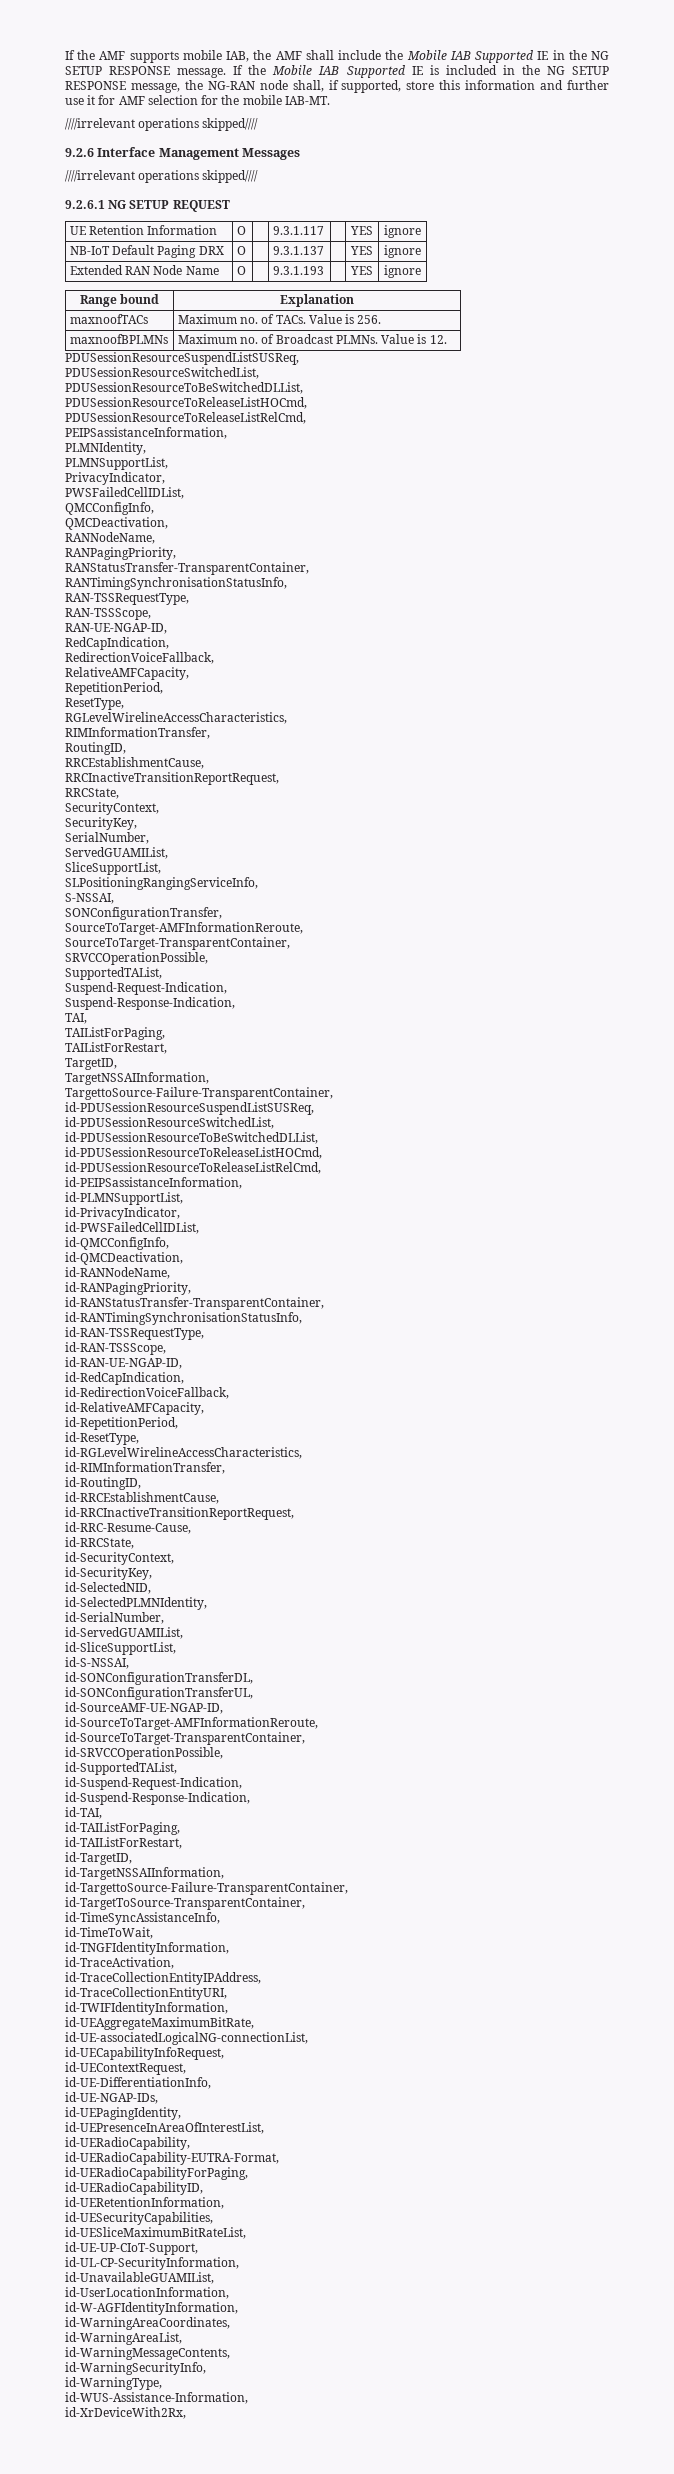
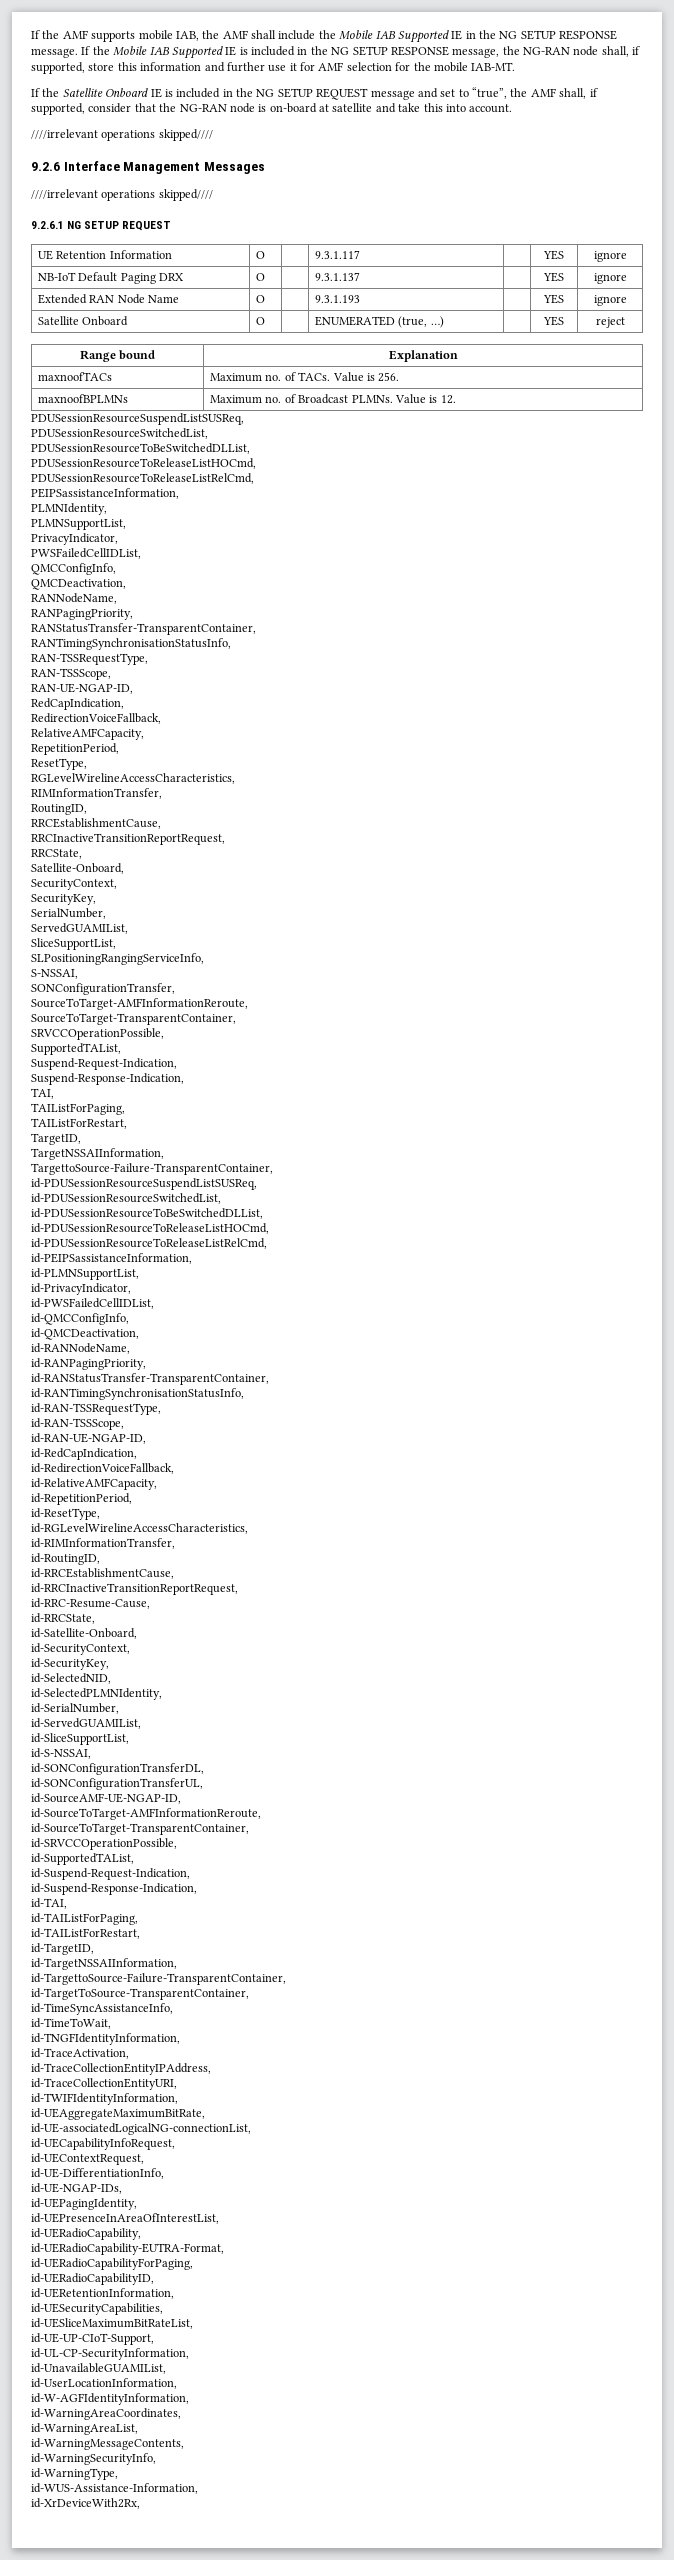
(330, 100) none -> [31,87,598,100] [31,103,513,115] // If the Satellite Onboard IE is included in the NG SETUP REQUEST message and set to “true”, the AMF shall, if supported, consider that the NG-RAN node is on-board at satellite and take this into account.
(421, 271) none -> [38,316,129,326] [256,317,266,325] [315,316,444,328] [543,316,564,326] [595,317,625,328] // Satellite Onboard | O | | ENUMERATED (true, …) | | YES | reject
(119, 793) none -> [31,863,124,874] // Satellite-Onboard,
(134, 1543) none -> [31,1628,137,1639] // id-Satellite-Onboard,

